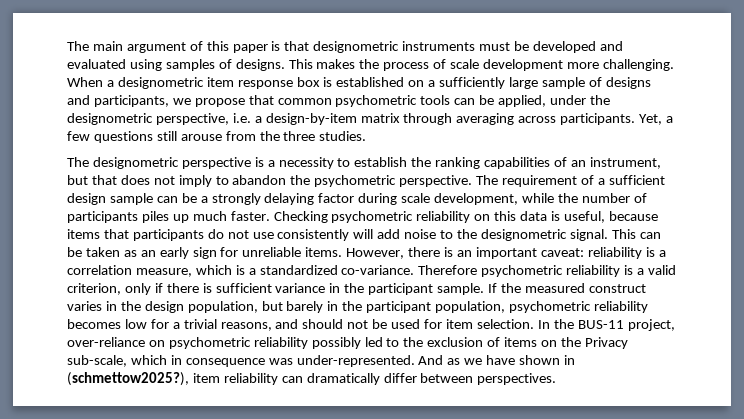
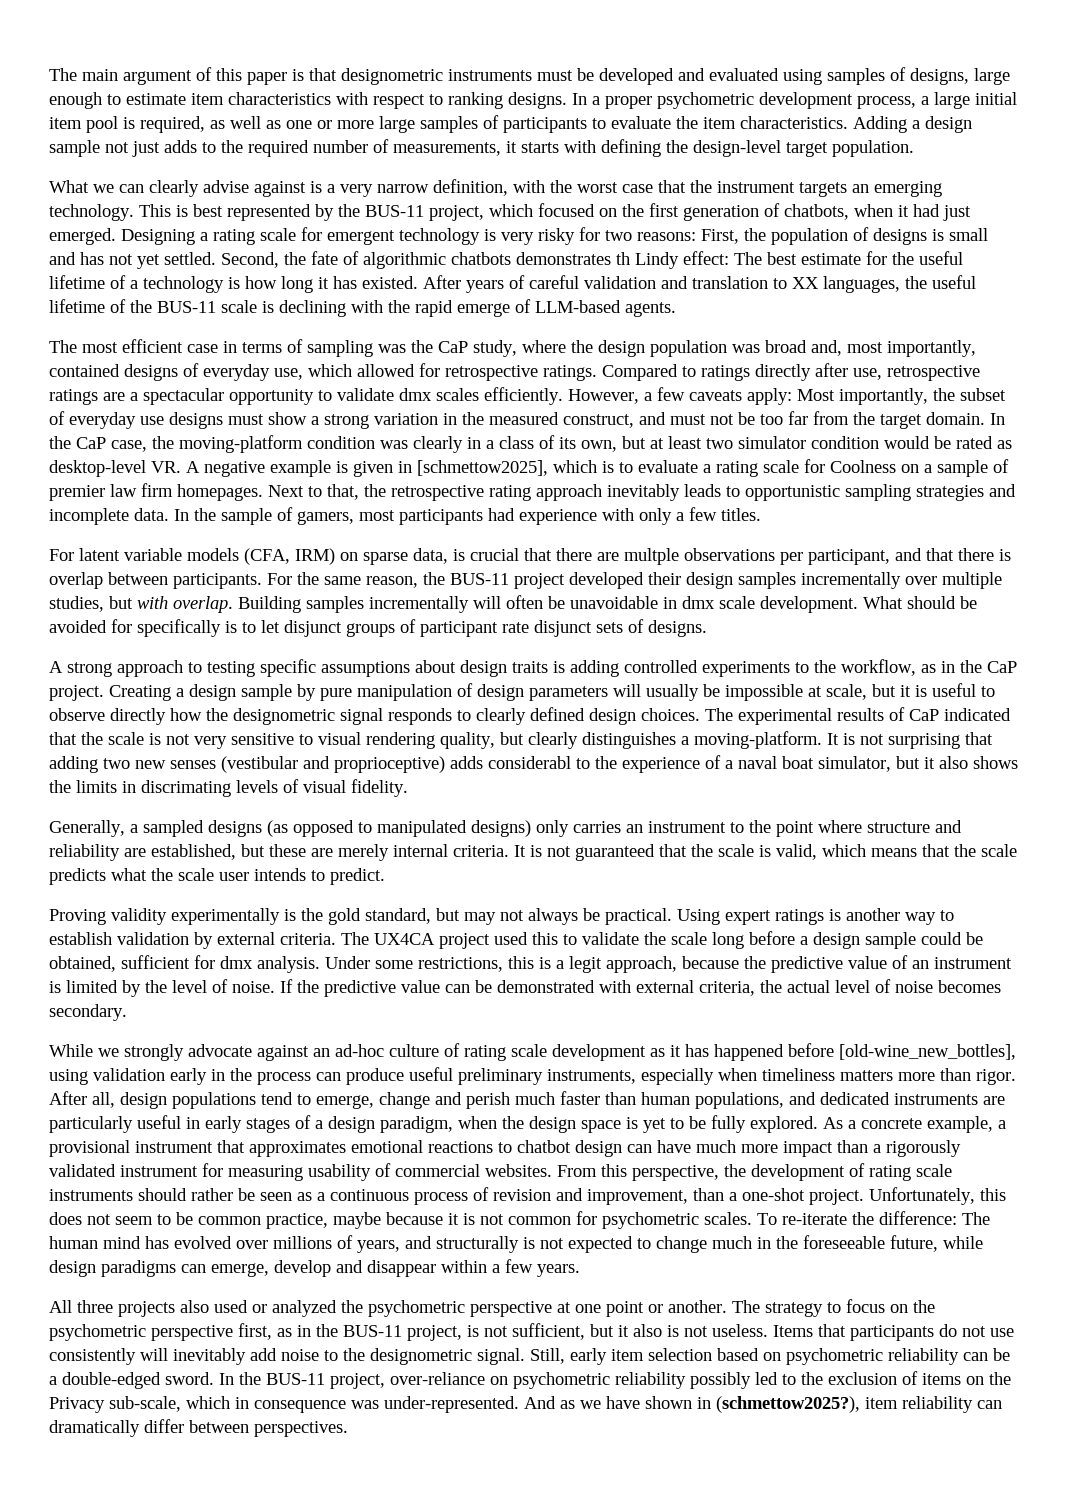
[235,59,674,71] [67,77,651,89] [67,95,610,107] [67,113,674,125] [67,131,367,143] [67,157,661,169] [67,175,665,187] [67,193,647,205] [67,211,658,223] [67,229,100,239] designs. This makes the process of scale development more challenging. When a designometric item response box is established on a sufficiently large sample of designs and participants, we propose that common psychometric tools can be applied, under the designometric perspective, i.e. a design-by-item matrix through averaging across participants. Yet, a few questions still arouse from the three studies. // The designometric perspective is a necessity to establish the ranking capabilities of an instrument, but that does not imply to abandon the psychometric perspective. The requirement of a sufficient design sample can be a strongly delaying factor during scale development, while the number of participants piles up much faster. Checking psychometric reliability on this data is useful, because items -> [910,68,1010,85] [49,92,1017,109] [49,115,972,133] [49,139,914,157] [49,179,942,197] [49,203,971,221] [49,227,988,245] [49,251,963,269] [49,275,976,293] [49,299,676,317] [49,339,976,357] [49,363,980,381] [49,387,1006,405] [49,411,1005,429] [49,435,1012,453] [49,459,1009,477] [49,483,1016,501] [49,507,761,525] [49,548,1011,565] [49,572,1002,589] [49,595,977,613] [49,619,707,637] [49,659,1017,677] [49,683,995,701] [49,707,1011,725] [49,731,993,749] [49,755,1018,773] [49,779,408,797] [49,820,962,837] [49,844,1017,861] [49,868,385,885] [49,908,954,925] [49,931,983,949] [49,955,1012,973] [49,979,1001,997] [49,1004,127,1021] [49,1043,1016,1061] [49,1067,1016,1085] [49,1091,1005,1109] [49,1115,1006,1133] [49,1140,961,1157] [49,1163,952,1181] [49,1187,1006,1205] [49,1211,990,1229] [49,1235,983,1253] [49,1259,580,1277] [49,1299,935,1317] [49,1323,813,1341] designs, large enough to estimate item characteristics with respect to ranking designs. In a proper psychometric development process, a large initial item pool is required, as well as one or more large samples of participants to evaluate the item characteristics. Adding a design sample not just adds to the required number of measurements, it starts with defining the design-level target population. // What we can clearly advise against is a very narrow definition, with the worst case that the instrument targets an emerging technology. This is best represented by the BUS-11 project, which focused on the first generation of chatbots, when it had just emerged. Designing a rating scale for emergent technology is very risky for two reasons: First, the population of designs is small and has not yet settled. Second, the fate of algorithmic chatbots demonstrates th Lindy effect: The best estimate for the useful lifetime of a technology is how long it has existed. After years of careful validation and translation to XX languages, the useful lifetime of the BUS-11 scale is declining with the rapid emerge of LLM-based agents. // The most efficient case in terms of sampling was the CaP study, where the design population was broad and, most importantly, contained designs of everyday use, which allowed for retrospective ratings. Compared to ratings directly after use, retrospective ratings are a spectacular opportunity to validate dmx scales efficiently. However, a few caveats apply: Most importantly, the subset of everyday use designs must show a strong variation in the measured construct, and must not be too far from the target domain. In the CaP case, the moving-platform condition was clearly in a class of its own, but at least two simulator condition would be rated as desktop-level VR. A negative example is given in [schmettow2025], which is to evaluate a rating scale for Coolness on a sample of premier law firm homepages. Next to that, the retrospective rating approach inevitably leads to opportunistic sampling strategies and incomplete data. In the sample of gamers, most participants had experience with only a few titles. // For latent variable models (CFA, IRM) on sparse data, is crucial that there are multple observations per participant, and that there is overlap between participants. For the same reason, the BUS-11 project developed their design samples incrementally over multiple studies, but with overlap. Building samples incrementally will often be unavoidable in dmx scale development. What should be avoided for specifically is to let disjunct groups of participant rate disjunct sets of designs. // A strong approach to testing specific assumptions about design traits is adding controlled experiments to the workflow, as in the CaP project. Creating a design sample by pure manipulation of design parameters will usually be impossible at scale, but it is useful to observe directly how the designometric signal responds to clearly defined design choices. The experimental results of CaP indicated that the scale is not very sensitive to visual rendering quality, but clearly distinguishes a moving-platform. It is not surprising that adding two new senses (vestibular and proprioceptive) adds considerabl to the experience of a naval boat simulator, but it also shows the limits in discrimating levels of visual fidelity. // Generally, a sampled designs (as opposed to manipulated designs) only carries an instrument to the point where structure and reliability are established, but these are merely internal criteria. It is not guaranteed that the scale is valid, which means that the scale predicts what the scale user intends to predict. // Proving validity experimentally is the gold standard, but may not always be practical. Using expert ratings is another way to establish validation by external criteria. The UX4CA project used this to validate the scale long before a design sample could be obtained, sufficient for dmx analysis. Under some restrictions, this is a legit approach, because the predictive value of an instrument is limited by the level of noise. If the predictive value can be demonstrated with external criteria, the actual level of noise becomes secondary. // While we strongly advocate against an ad-hoc culture of rating scale development as it has happened before [old-wine_new_bottles], using validation early in the process can produce useful preliminary instruments, especially when timeliness matters more than rigor. After all, design populations tend to emerge, change and perish much faster than human populations, and dedicated instruments are particularly useful in early stages of a design paradigm, when the design space is yet to be fully explored. As a concrete example, a provisional instrument that approximates emotional reactions to chatbot design can have much more impact than a rigorously validated instrument for measuring usability of commercial websites. From this perspective, the development of rating scale instruments should rather be seen as a continuous process of revision and improvement, than a one-shot project. Unfortunately, this does not seem to be common practice, maybe because it is not common for psychometric scales. To re-iterate the difference: The human mind has evolved over millions of years, and structurally is not expected to change much in the foreseeable future, while design paradigms can emerge, develop and disappear within a few years. // All three projects also used or analyzed the psychometric perspective at one point or another. The strategy to focus on the psychometric perspective first, as in the BUS-11 project, is not sufficient, but it also is not useless. Items
(374, 234) none -> [173,1348,246,1365] inevitably
[611,229,661,239] [67,247,666,259] [67,265,676,277] [67,283,646,295] [67,301,648,313] [67,319,534,331] This can be taken as an early sign for unreliable items. However, there is an important caveat: reliability is a correlation measure, which is a standardized co-variance. Therefore psychometric reliability is a valid criterion, only if there is sufficient variance in the participant sample. If the measured construct varies in the design population, but barely in the participant population, psychometric reliability becomes low for a trivial reasons, and should not be used for item selection. -> [530,1348,1010,1365] [49,1372,214,1389] Still, early item selection based on psychometric reliability can be a double-edged sword.

